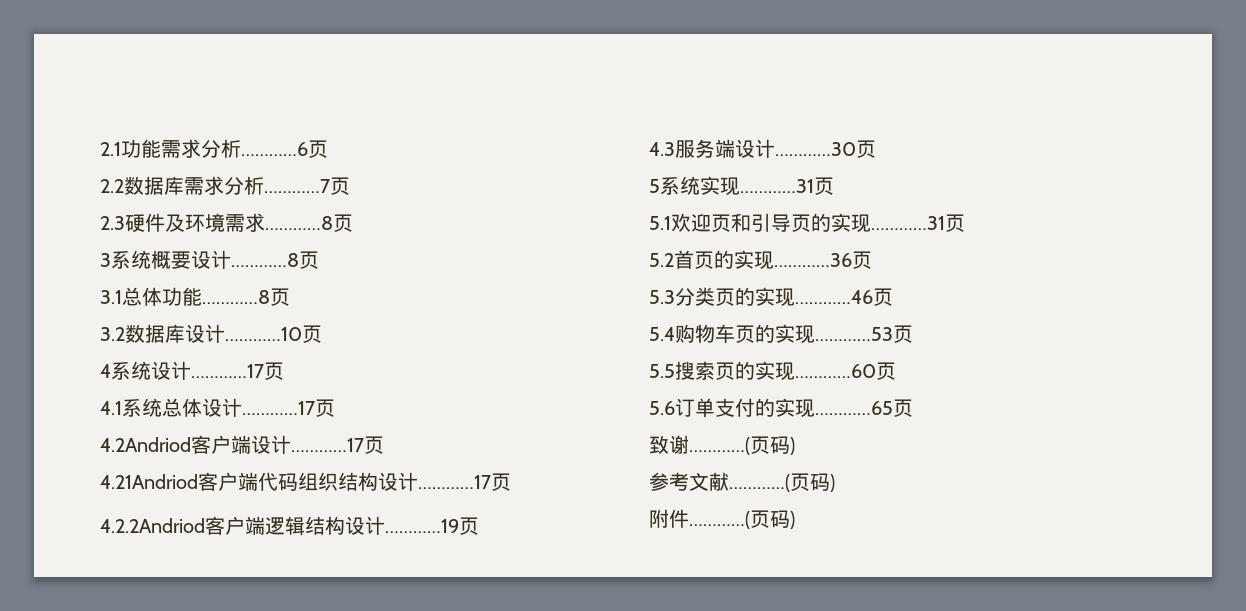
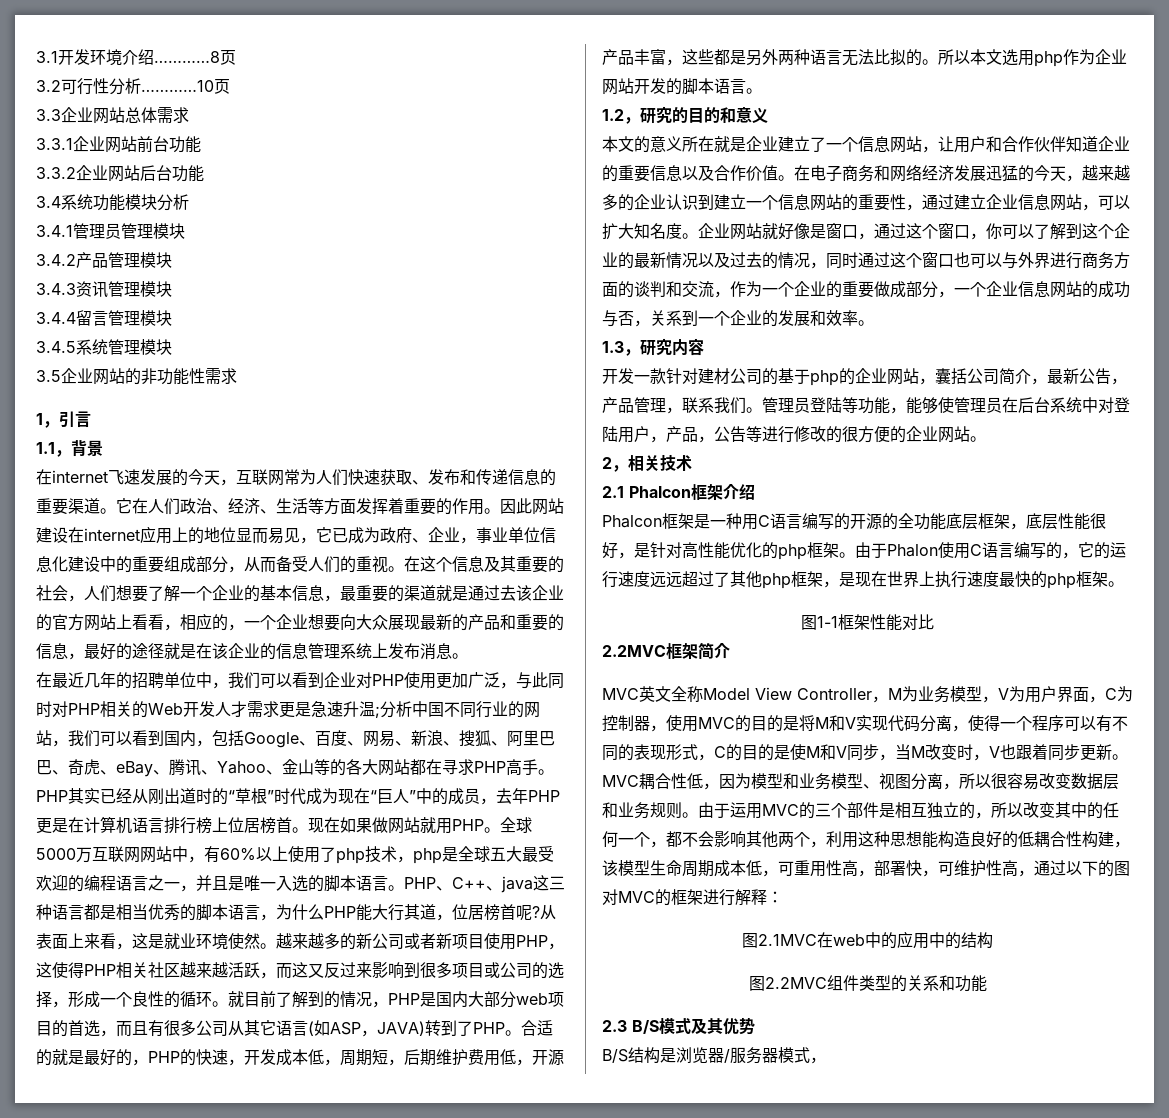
[100,139,328,158] [100,176,350,195] [100,213,353,233] [100,250,319,269] [100,287,202,306] 2.1功能需求分析…………6页 // 2.2数据库需求分析…………7页 // 2.3硬件及环境需求…………8页 // 3系统概要设计…………8页 // 3.1总体功能 -> [36,49,154,66] 3.1开发环境介绍
[125,324,225,343] 数据库设计 -> [61,78,141,95] 可行性分析
[100,361,284,380] [100,398,335,417] [100,435,384,454] [100,472,511,491] [100,516,479,536] [649,139,876,158] [649,176,834,196] [649,213,965,233] [649,250,872,270] [649,287,893,307] [649,324,913,344] [649,361,896,381] [649,398,913,418] [649,435,795,455] [649,472,835,492] [649,509,795,529] 4系统设计…………17页 // 4.1系统总体设计…………17页 // 4.2Andriod客户端设计…………17页 // 4.21Andriod客户端代码组织结构设计…………17页 // 4.2.2Andriod客户端逻辑结构设计…………19页 // 4.3服务端设计…………30页 // 5系统实现…………31页 // 5.1欢迎页和引导页的实现…………31页 // 5.2首页的实现…………36页 // 5.3分类页的实现…………46页 // 5.4购物车页的实现…………53页 // 5.5搜索页的实现…………60页 // 5.6订单支付的实现…………65页 // 致谢…………(页码) // 参考文献…………(页码) // 附件…………(页码) -> [36,107,189,124] [36,136,201,153] [36,165,204,182] [36,194,189,211] [36,223,185,239] [36,252,172,268] [36,281,172,298] [36,310,172,326] [36,339,172,355] [36,368,237,385] [36,411,91,428] [36,440,103,457] [36,469,556,486] [36,498,564,515] [36,526,556,544] [36,556,564,573] [36,585,564,602] [36,613,564,631] [36,643,468,660] [36,672,564,689] [36,700,540,718] [36,730,555,748] [36,759,554,777] [36,788,560,805] [36,816,532,834] [36,846,554,864] [36,875,565,893] [36,904,556,921] [36,933,564,950] [36,962,564,979] [36,991,564,1008] [36,1020,553,1037] [36,1049,564,1066] [602,49,1127,67] [602,78,762,95] [602,106,768,124] [602,136,1130,153] [602,164,1130,182] [602,194,1130,211] [602,223,1130,240] [602,252,1130,269] [602,281,1130,298] [602,310,874,327] [602,338,704,356] [602,368,1127,386] [602,397,1130,414] [602,426,986,443] [602,454,692,472] [602,484,755,501] [602,513,1106,530] [602,542,1126,560] [602,571,1124,589] [801,614,934,631] [602,642,730,660] [602,686,1133,703] [602,715,1128,732] [602,744,1128,761] [602,773,1119,790] [602,802,1119,819] [602,831,1130,848] [602,860,1130,877] [602,889,783,906] [742,931,993,949] [748,975,987,992] [602,1017,755,1035] [602,1047,826,1064] 3.3企业网站总体需求 // 3.3.1企业网站前台功能 // 3.3.2企业网站后台功能 // 3.4系统功能模块分析 // 3.4.1管理员管理模块 // 3.4.2产品管理模块 // 3.4.3资讯管理模块 // 3.4.4留言管理模块 // 3.4.5系统管理模块 // 3.5企业网站的非功能性需求 // 1，引言 // 1.1，背景 // 在internet飞速发展的今天，互联网常为人们快速获取、发布和传递信息的重要渠道。它在人们政治、经济、生活等方面发挥着重要的作用。因此网站建设在internet应用上的地位显而易见，它已成为政府、企业，事业单位信息化建设中的重要组成部分，从而备受人们的重视。在这个信息及其重要的社会，人们想要了解一个企业的基本信息，最重要的渠道就是通过去该企业的官方网站上看看，相应的，一个企业想要向大众展现最新的产品和重要的信息，最好的途径就是在该企业的信息管理系统上发布消息。 // 在最近几年的招聘单位中，我们可以看到企业对PHP使用更加广泛，与此同时对PHP相关的Web开发人才需求更是急速升温;分析中国不同行业的网站，我们可以看到国内，包括Google、百度、网易、新浪、搜狐、阿里巴巴、奇虎、eBay、腾讯、Yahoo、金山等的各大网站都在寻求PHP高手。PHP其实已经从刚出道时的“草根”时代成为现在“巨人”中的成员，去年PHP更是在计算机语言排行榜上位居榜首。现在如果做网站就用PHP。全球5000万互联网网站中，有60%以上使用了php技术，php是全球五大最受欢迎的编程语言之一，并且是唯一入选的脚本语言。PHP、C++、java这三种语言都是相当优秀的脚本语言，为什么PHP能大行其道，位居榜首呢?从表面上来看，这是就业环境使然。越来越多的新公司或者新项目使用PHP，这使得PHP相关社区越来越活跃，而这又反过来影响到很多项目或公司的选择，形成一个良性的循环。就目前了解到的情况，PHP是国内大部分web项目的首选，而且有很多公司从其它语言(如ASP，JAVA)转到了PHP。合适的就是最好的，PHP的快速，开发成本低，周期短，后期维护费用低，开源产品丰富，这些都是另外两种语言无法比拟的。所以本文选用php作为企业网站开发的脚本语言。 // 1.2，研究的目的和意义 // 本文的意义所在就是企业建立了一个信息网站，让用户和合作伙伴知道企业的重要信息以及合作价值。在电子商务和网络经济发展迅猛的今天，越来越多的企业认识到建立一个信息网站的重要性，通过建立企业信息网站，可以扩大知名度。企业网站就好像是窗口，通过这个窗口，你可以了解到这个企业的最新情况以及过去的情况，同时通过这个窗口也可以与外界进行商务方面的谈判和交流，作为一个企业的重要做成部分，一个企业信息网站的成功与否，关系到一个企业的发展和效率。 // 1.3，研究内容 // 开发一款针对建材公司的基于php的企业网站，囊括公司简介，最新公告，产品管理，联系我们。管理员登陆等功能，能够使管理员在后台系统中对登陆用户，产品，公告等进行修改的很方便的企业网站。 // 2，相关技术 // 2.1 Phalcon框架介绍 // Phalcon框架是一种用C语言编写的开源的全功能底层框架，底层性能很好，是针对高性能优化的php框架。由于Phalon使用C语言编写的，它的运行速度远远超过了其他php框架，是现在世界上执行速度最快的php框架。 // 图1-1框架性能对比 // 2.2MVC框架简介 // MVC英文全称Model View Controller，M为业务模型，V为用户界面，C为控制器，使用MVC的目的是将M和V实现代码分离，使得一个程序可以有不同的表现形式，C的目的是使M和V同步，当M改变时，V也跟着同步更新。MVC耦合性低，因为模型和业务模型、视图分离，所以很容易改变数据层和业务规则。由于运用MVC的三个部件是相互独立的，所以改变其中的任何一个，都不会影响其他两个，利用这种思想能构造良好的低耦合性构建，该模型生命周期成本低，可重用性高，部署快，可维护性高，通过以下的图对MVC的框架进行解释： // 图2.1MVC在web中的应用中的结构 // 图2.2MVC组件类型的关系和功能 // 2.3 B/S模式及其优势 // B/S结构是浏览器/服务器模式，

